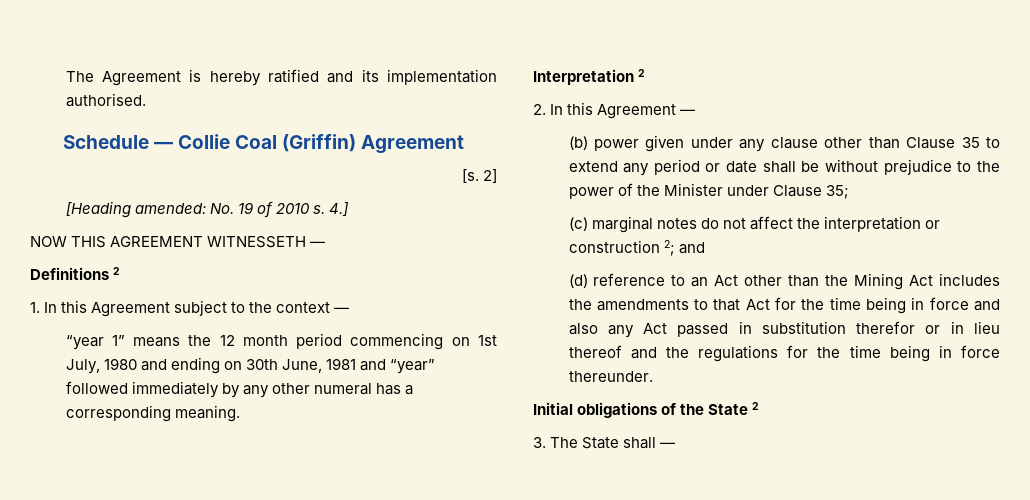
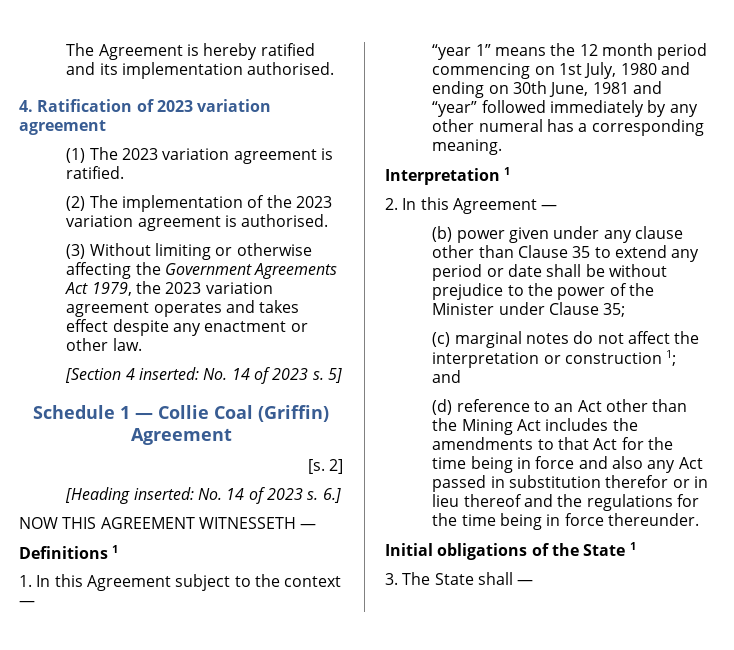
(146, 100) none -> [19,99,272,112] [19,120,106,135] [66,147,333,164] [66,166,125,179] [66,195,332,212] [66,214,329,231] [66,243,312,260] [66,262,338,279] [65,281,273,296] [66,300,300,317] [66,319,308,336] [66,338,142,351] [65,367,342,384] // 4. Ratification of 2023 variation agreement // (1) The 2023 variation agreement is ratified. // (2) The implementation of the 2023 variation agreement is authorised. // (3) Without limiting or otherwise affecting the Government Agreements Act 1979, the 2023 variation agreement operates and takes effect despite any enactment or other law. // [Section 4 inserted: No. 14 of 2023 s. 5]
(149, 142) none -> [120,406,130,419] 1
[134,201,349,218] amended: No. 19 of 2010 s. 4.] -> [133,487,341,504] inserted: No. 14 of 2023 s. 6.]
[113,267,121,275] 2 -> [112,545,119,553] 1
[638,69,646,77] 2 -> [504,167,511,175] 1
[663,240,675,256] 2; -> [666,350,677,366] 1;
[752,402,760,410] 2 -> [629,542,636,550] 1

